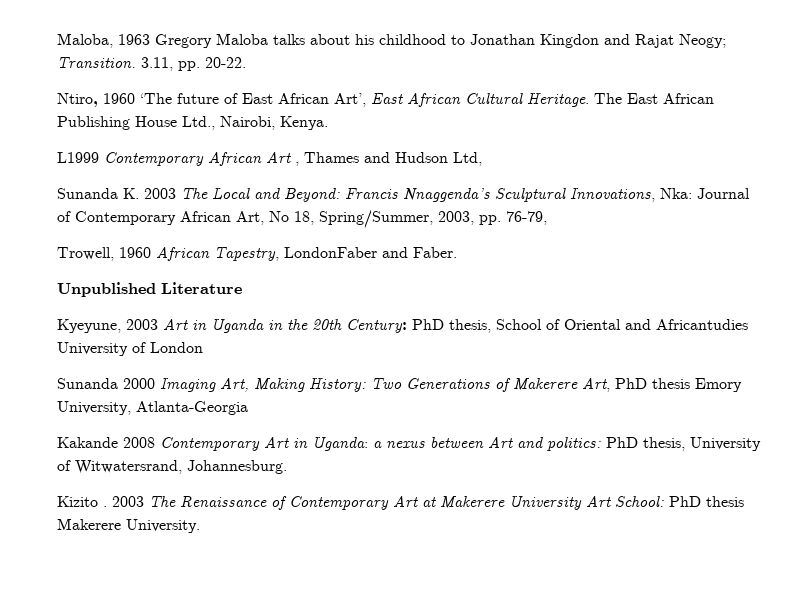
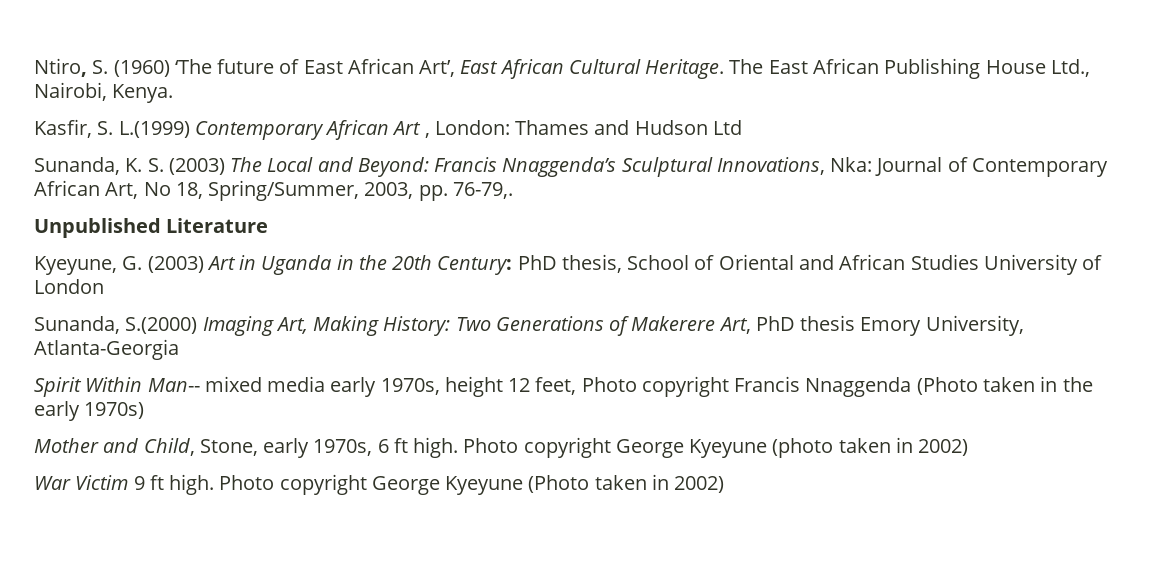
[57,33,726,48] [57,57,246,71] [57,93,135,107] Maloba, 1963 Gregory Maloba talks about his childhood to Jonathan Kingdon and Rajat Neogy; Transition. 3.11, pp. 20-22. // Ntiro, 1960 -> [34,58,170,77] Ntiro, S. (1960)
[57,152,99,163] L1999 -> [34,119,190,138] Kasfir, S. L.(1999)
(299, 164) none -> [434,120,510,135] London:
[453,152,482,166] [57,188,176,199] Ltd, // Sunanda K. 2003 -> [712,120,742,135] [34,157,225,175] Ltd // Sunanda, K. S. (2003)
[506,211,547,225] [57,246,457,261] 76-79, // Trowell, 1960 African Tapestry, LondonFaber and Faber. -> [452,182,513,199] 76-79,.
[126,319,158,330] 2003 -> [122,256,204,273] G. (2003)
[656,319,748,330] Africantudies -> [839,254,979,270] African Studies
[57,378,155,389] Sunanda 2000 -> [34,316,198,334] Sunanda, S.(2000)
[57,436,761,451] [57,460,287,474] [57,495,744,510] [57,518,200,533] Kakande 2008 Contemporary Art in Uganda: a nexus between Art and politics: PhD thesis, University of Witwatersrand, Johannesburg. // Kizito . 2003 The Renaissance of Contemporary Art at Makerere University Art School: PhD thesis Makerere University. -> [34,376,1093,397] [34,401,145,421] [34,437,969,458] [34,474,725,495] Spirit Within Man-- mixed media early 1970s, height 12 feet, Photo copyright Francis Nnaggenda (Photo taken in the early 1970s) // Mother and Child, Stone, early 1970s, 6 ft high. Photo copyright George Kyeyune (photo taken in 2002) // War Victim 9 ft high. Photo copyright George Kyeyune (Photo taken in 2002)

